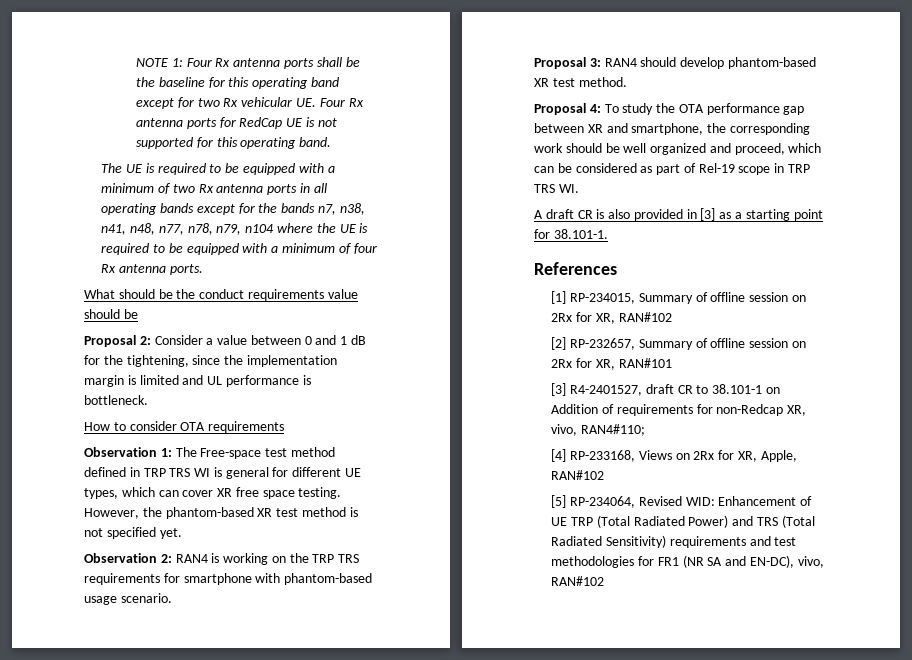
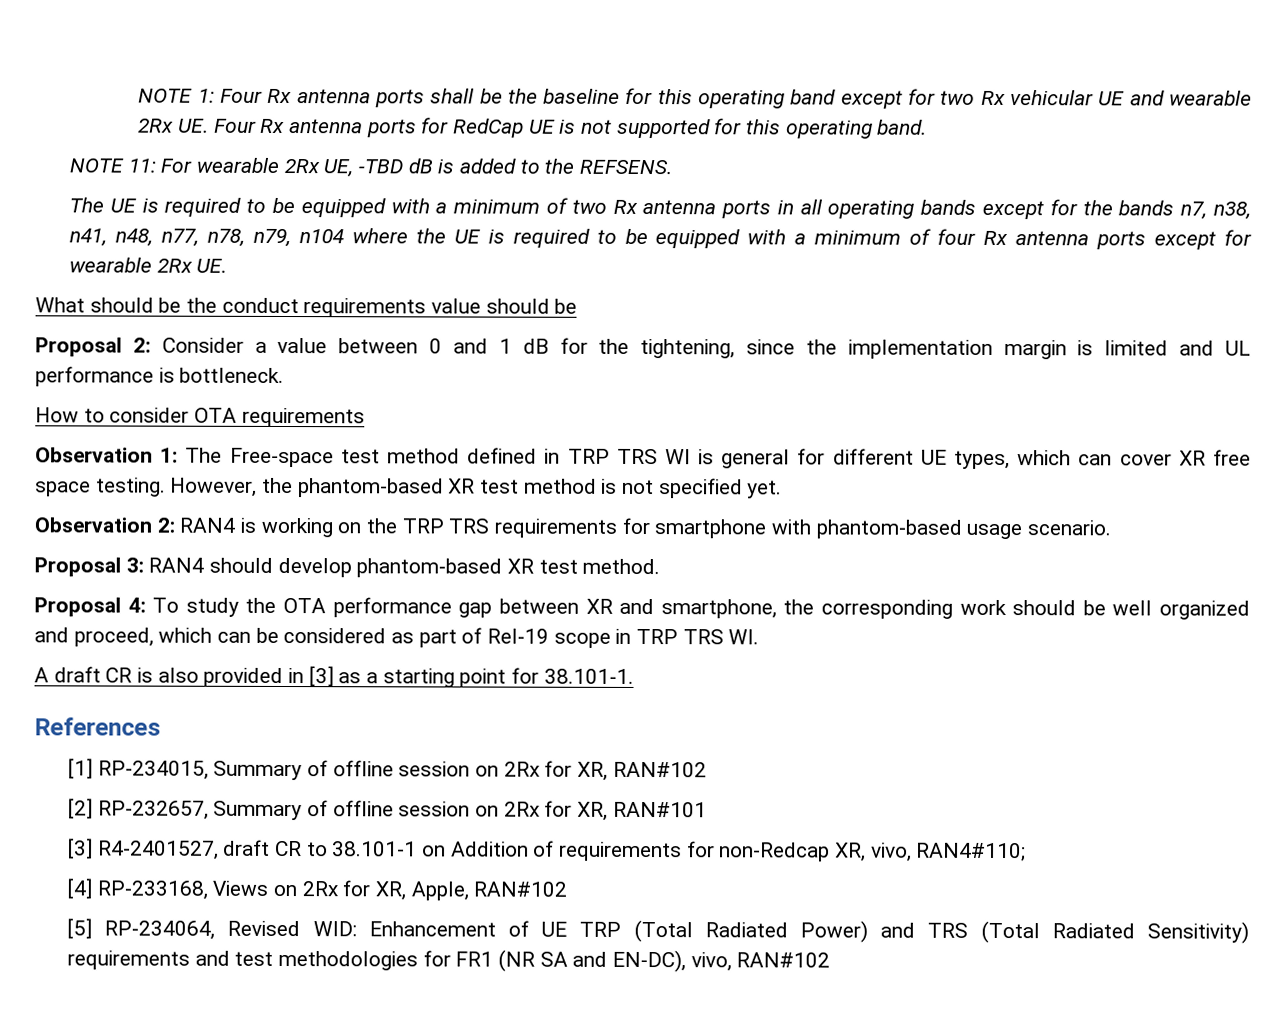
(293, 102) none -> [1098,90,1252,106] [138,118,175,133] UE and wearable 2Rx
(332, 142) none -> [69,157,673,178] // NOTE 11: For wearable 2Rx UE, -TBD dB is added to the REFSENS.
[169,264,203,275] ports. -> [1096,229,1253,250] [69,257,228,273] ports except for wearable 2Rx UE.

